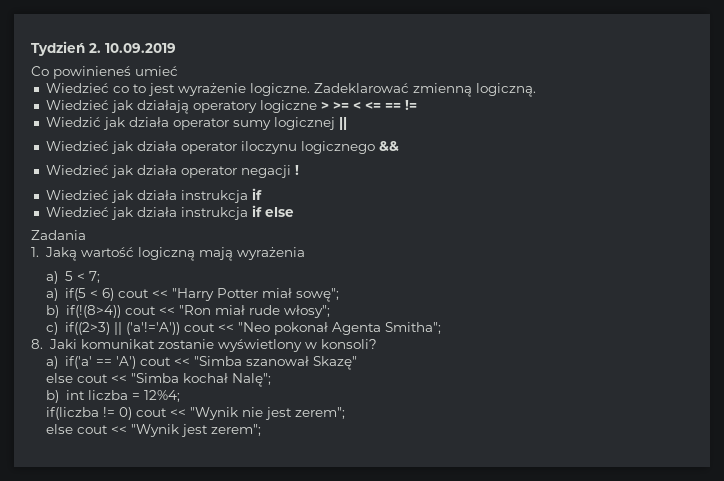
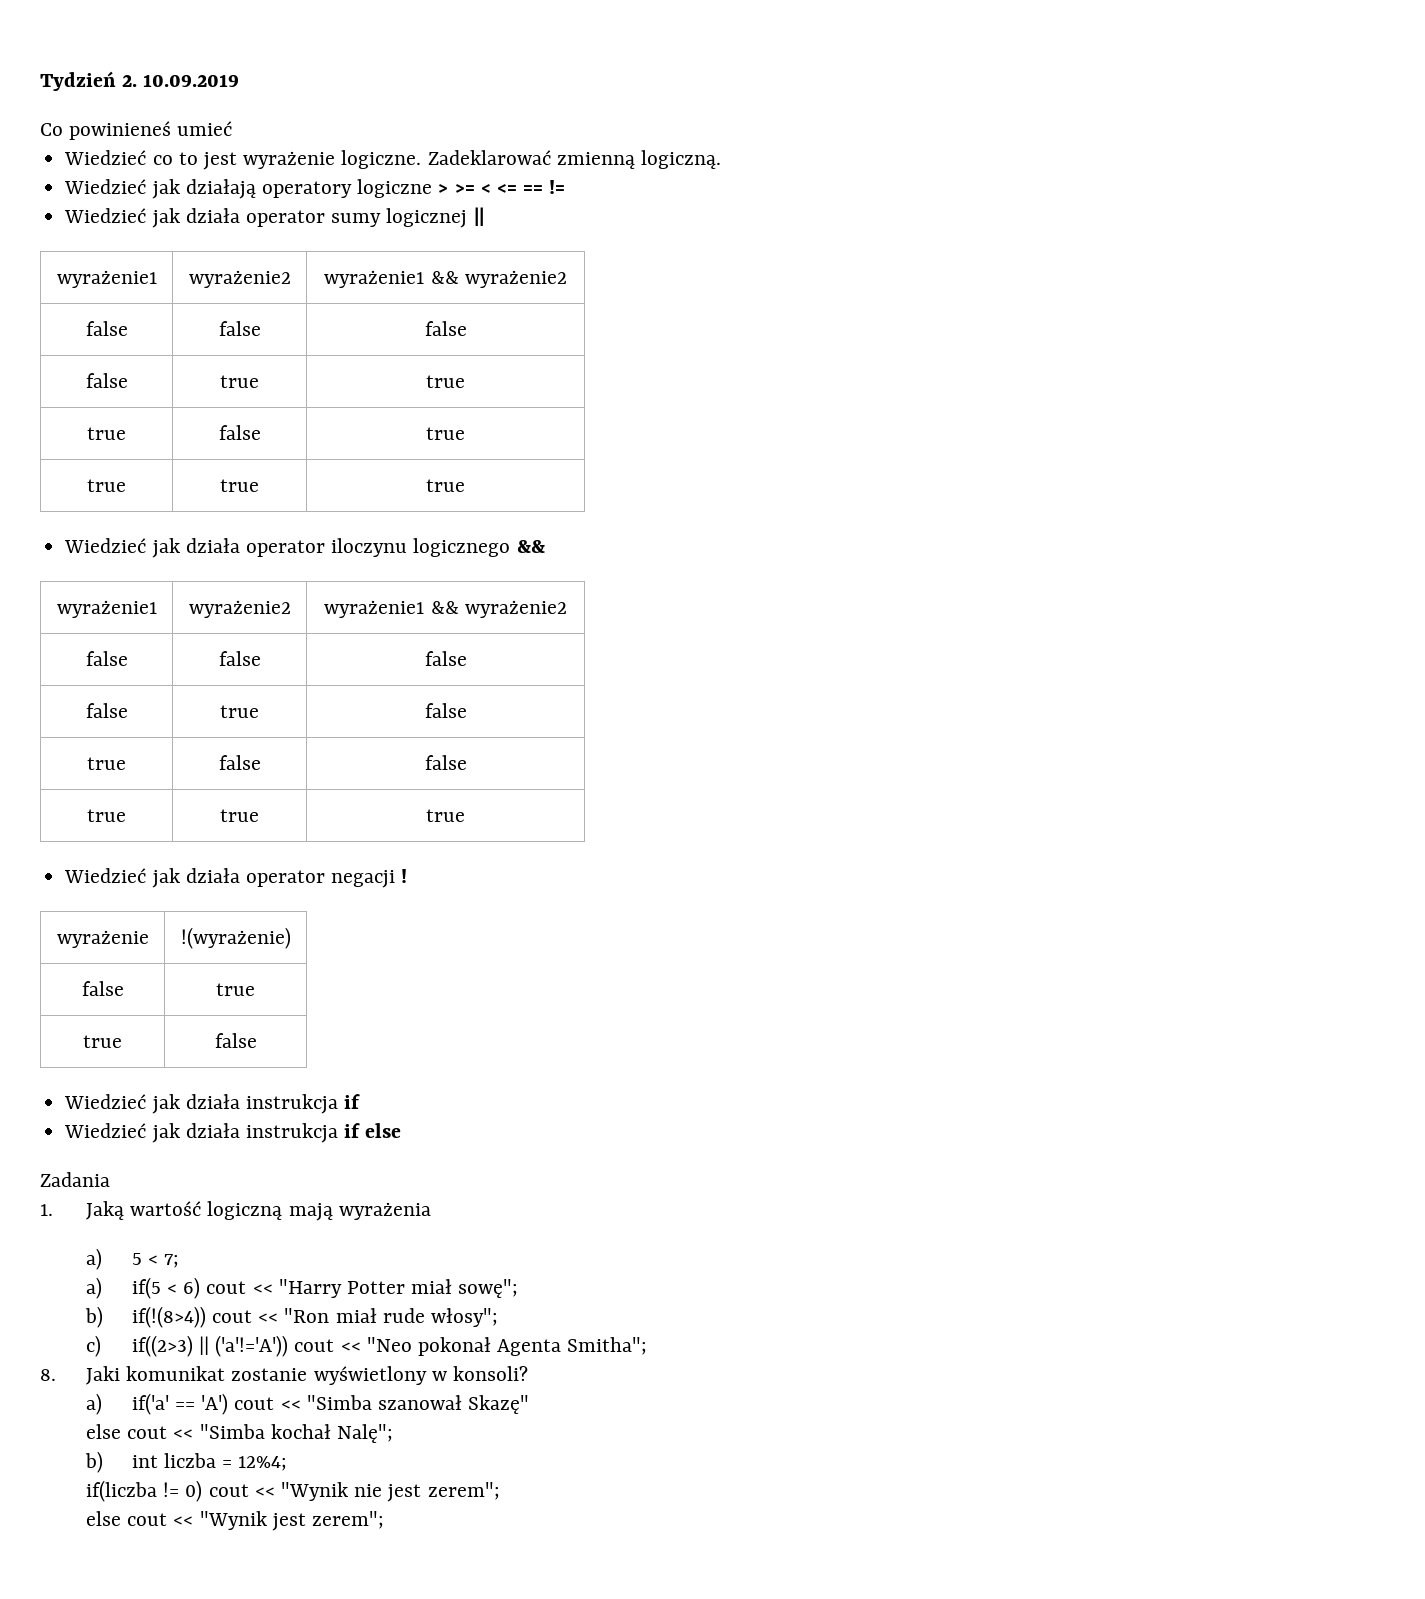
[45,117,101,127] Wiedzić -> [64,208,147,223] Wiedzieć
(347, 123) none -> [56,270,157,288] [188,270,291,288] [324,270,567,288] [85,321,128,336] [218,321,261,336] [424,321,467,336] [85,373,128,388] [219,375,259,388] [426,375,465,388] [87,427,126,440] [218,425,261,440] [426,427,465,440] [87,479,126,492] [219,479,259,492] [426,479,465,492] // wyrażenie1 | wyrażenie2 | wyrażenie1 && wyrażenie2 // false | false | false // false | true | true // true | false | true // true | true | true
(399, 146) none -> [56,600,157,618] [188,600,291,618] [324,600,567,618] [85,651,128,666] [218,651,261,666] [424,651,467,666] [85,703,128,718] [219,705,259,718] [424,703,467,718] [87,757,126,770] [218,755,261,770] [424,755,467,770] [87,809,126,822] [219,809,259,822] [426,809,465,822] // wyrażenie1 | wyrażenie2 | wyrażenie1 && wyrażenie2 // false | false | false // false | true | false // true | false | false // true | true | true
(299, 170) none -> [56,930,149,948] [180,927,291,949] [81,981,124,996] [215,983,255,996] [83,1035,122,1048] [214,1033,257,1048] // wyrażenie | !(wyrażenie) // false | true // true | false

